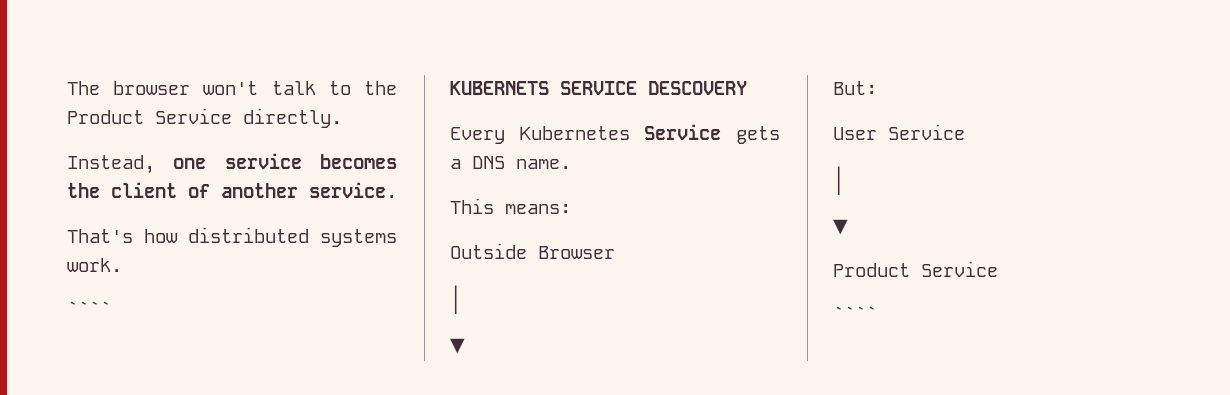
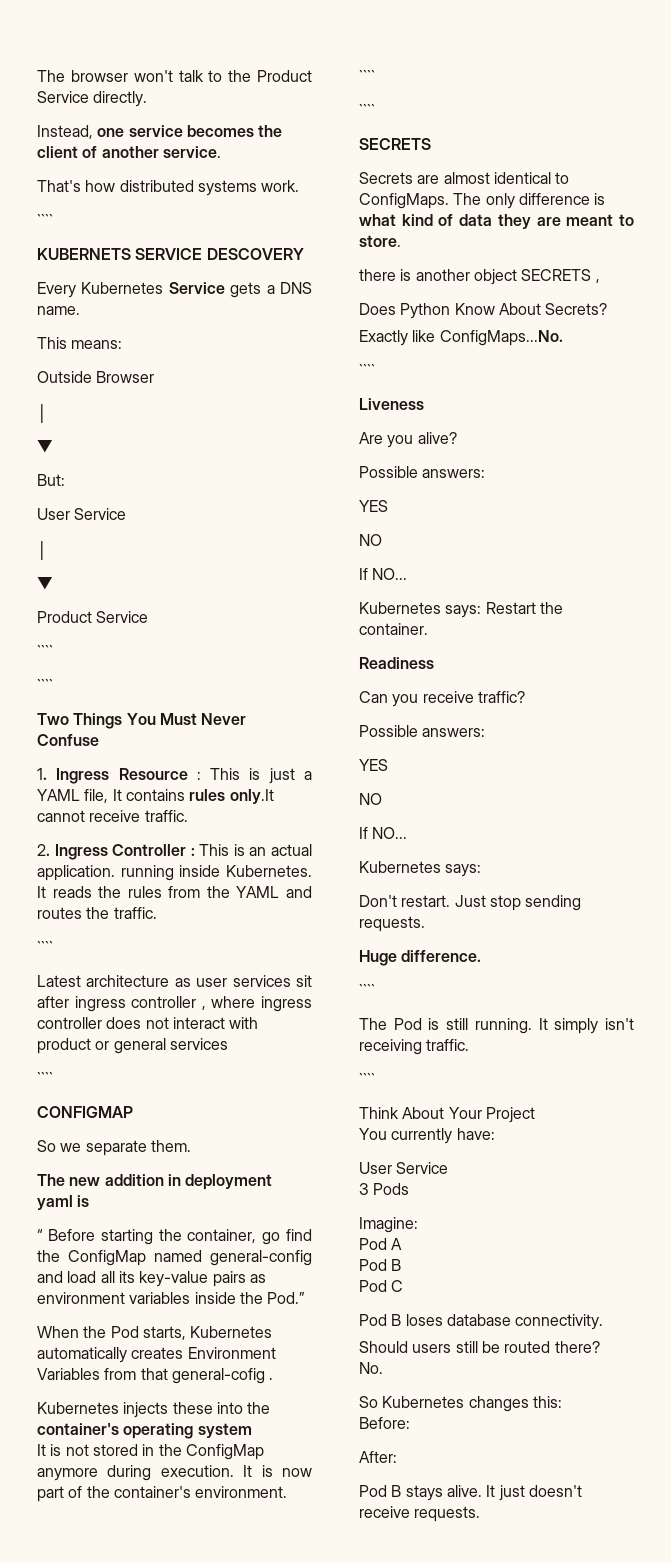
(877, 314) none -> [37,679,53,691] [37,713,247,729] [37,734,99,746] [37,768,312,784] [37,789,274,804] [37,810,188,822] [37,844,313,860] [37,865,313,881] [37,886,312,898] [37,907,157,919] [37,941,53,953] [37,975,312,987] [37,996,312,1012] [37,1017,259,1029] [37,1038,228,1054] [37,1072,53,1084] [37,1106,133,1118] [37,1140,191,1156] [37,1174,273,1190] [37,1195,90,1210] [37,1229,312,1245] [37,1250,312,1266] [37,1271,266,1287] [37,1292,306,1304] [37,1326,273,1340] [37,1347,276,1363] [37,1368,274,1384] [37,1402,271,1418] [37,1423,252,1439] [37,1444,264,1460] [37,1465,312,1481] [37,1486,288,1502] [359,70,375,82] [359,104,375,116] [359,138,431,150] [359,172,570,184] [359,193,606,209] [359,214,634,229] [359,235,401,247] [359,269,600,285] [359,303,608,319] [359,330,563,346] [359,364,375,376] [359,398,424,410] [359,432,457,448] [359,466,486,478] [359,500,388,512] [359,534,382,546] [359,568,408,580] [359,602,563,618] [359,623,428,635] [359,657,434,669] [359,691,525,707] [359,725,486,737] [359,759,388,771] [359,793,382,805] [359,827,408,839] [359,861,482,877] [359,895,582,911] [359,916,425,932] [359,950,482,966] [359,984,375,996] [359,1018,634,1034] [359,1039,470,1055] [359,1073,375,1085] [359,1107,535,1123] [359,1128,495,1144] [359,1162,449,1174] [359,1183,410,1195] [359,1217,418,1233] [359,1238,403,1250] [359,1259,402,1271] [359,1280,404,1292] [359,1314,604,1330] [359,1341,600,1353] [359,1362,383,1374] [359,1396,562,1412] [359,1417,410,1429] [359,1451,397,1463] [359,1485,582,1501] [359,1506,481,1522] // ```` // Two Things You Must Never Confuse // 1. Ingress Resource : This is just a YAML file, It contains rules only.It cannot receive traffic. // 2. Ingress Controller : This is an actual application. running inside Kubernetes. It reads the rules from the YAML and routes the traffic. // ```` // Latest architecture as user services sit after ingress controller , where ingress controller does not interact with product or general services // ```` // CONFIGMAP // So we separate them. // The new addition in deployment yaml is // “ Before starting the container, go find the ConfigMap named general-config and load all its key-value pairs as environment variables inside the Pod.” // When the Pod starts, Kubernetes automatically creates Environment Variables from that general-cofig . // Kubernetes injects these into the container's operating system // It is not stored in the ConfigMap anymore during execution. It is now part of the container's environment. // ```` // ```` // SECRETS // Secrets are almost identical to ConfigMaps. The only difference is what kind of data they are meant to store. // there is another object SECRETS , // Does Python Know About Secrets? // Exactly like ConfigMaps...No. // ```` // Liveness // Are you alive? // Possible answers: // YES // NO // If NO... // Kubernetes says: Restart the container. // Readiness // Can you receive traffic? // Possible answers: // YES // NO // If NO... // Kubernetes says: // Don't restart. Just stop sending requests. // Huge difference. // ```` // The Pod is still running. It simply isn't receiving traffic. // ```` // Think About Your Project // You currently have: // User Service // 3 Pods // Imagine: // Pod A // Pod B // Pod C // Pod B loses database connectivity. // Should users still be routed there? // No. // So Kubernetes changes this: // Before: // After: // Pod B stays alive. It just doesn't receive requests.

